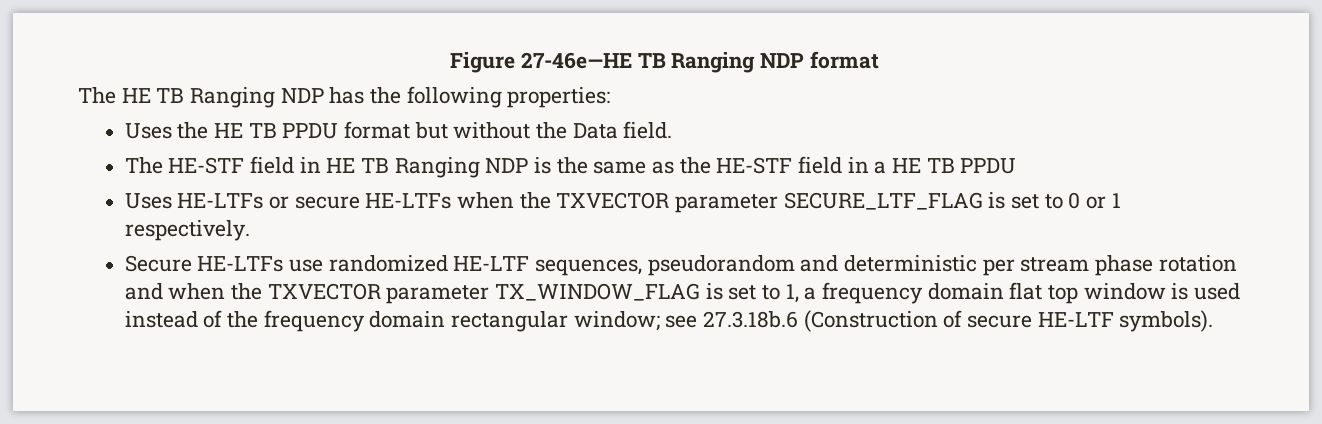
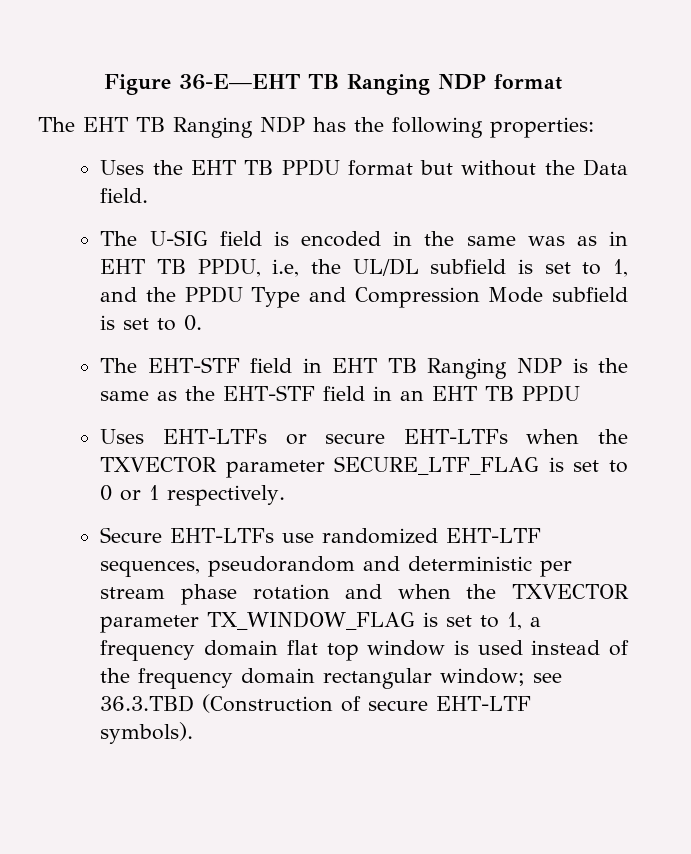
[520,52,632,69] 27-46e—HE -> [179,74,300,90] 36-E—EHT
[121,88,151,103] HE -> [83,117,128,132] EHT
[213,123,243,138] HE -> [191,160,237,175] EHT
[168,156,356,174] HE-STF field in HE -> [149,230,628,247] [100,258,628,277] [100,286,628,308] [100,315,203,331] [100,357,378,373] U-SIG field is encoded in the same was as in EHT TB PPDU, i.e, the UL/DL subfield is set to 1, and the PPDU Type and Compression Mode subfield is set to 0. // The EHT-STF field in EHT
[716,156,921,174] HE-STF field in a HE -> [223,385,478,401] EHT-STF field in an EHT
[177,193,264,209] HE-LTFs -> [163,429,268,444] EHT-LTFs
[365,193,452,209] HE-LTFs -> [403,429,508,444] EHT-LTFs
[197,256,284,272] HE-LTFs -> [170,528,275,543] EHT-LTFs
[453,256,530,271] HE-LTF -> [446,528,542,543] EHT-LTF
[702,311,798,328] 27.3.18b.6 -> [100,695,195,712] 36.3.TBD
[1037,312,1114,327] HE-LTF -> [436,696,532,711] EHT-LTF

